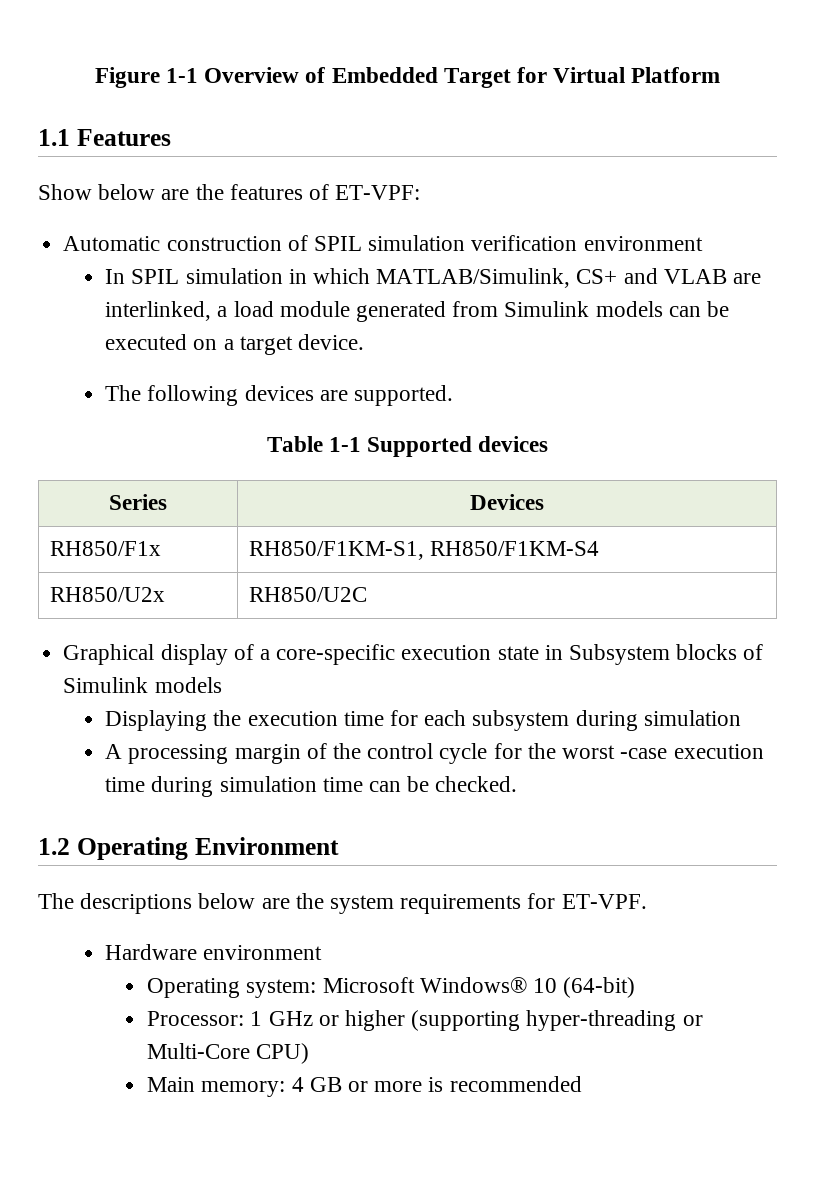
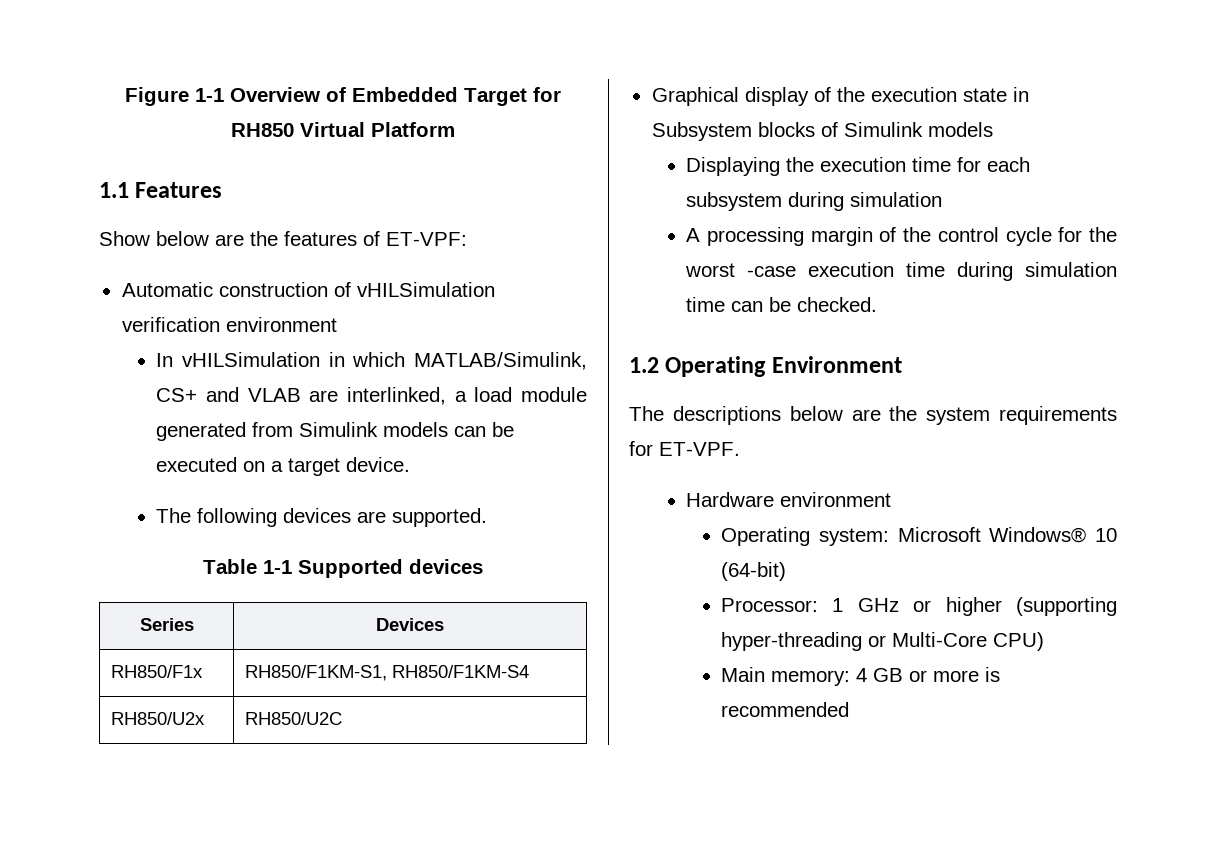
(547, 75) none -> [231,123,294,137] RH850
[313,235,466,251] SPIL simulation -> [356,282,495,297] vHILSimulation
[131,268,283,284] SPIL simulation -> [181,352,320,367] vHILSimulation
[259,644,396,665] a core-specific -> [836,87,865,102] the

